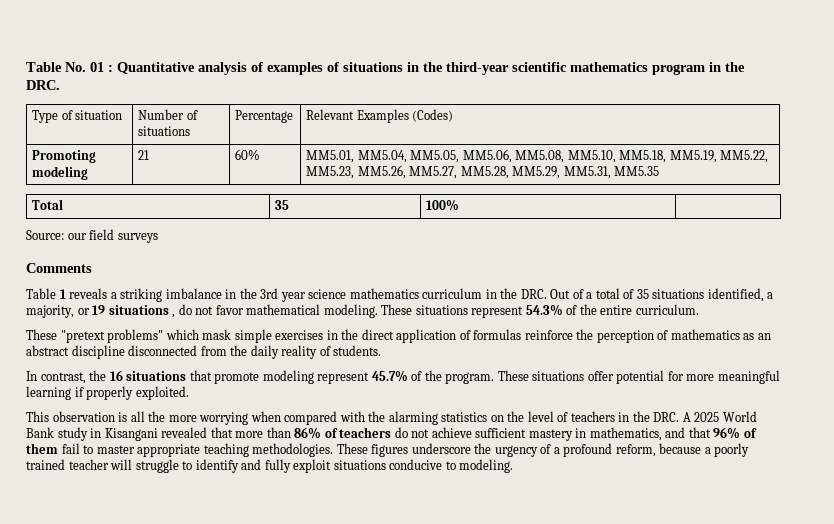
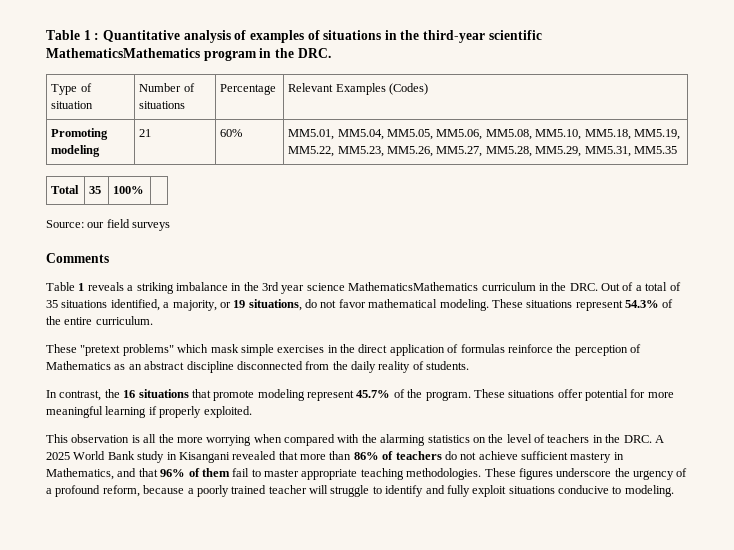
[26,62,104,72] Table No. 01 -> [46,30,91,40] Table 1
[570,62,648,72] mathematics -> [46,48,200,58] MathematicsMathematics
[349,288,419,299] mathematics -> [348,282,479,291] MathematicsMathematics
[108,305,176,318] situations , -> [248,299,302,311] situations,
[670,329,740,340] mathematics -> [46,361,111,370] Mathematics
[589,427,662,441] mathematics, -> [46,468,114,480] Mathematics,

